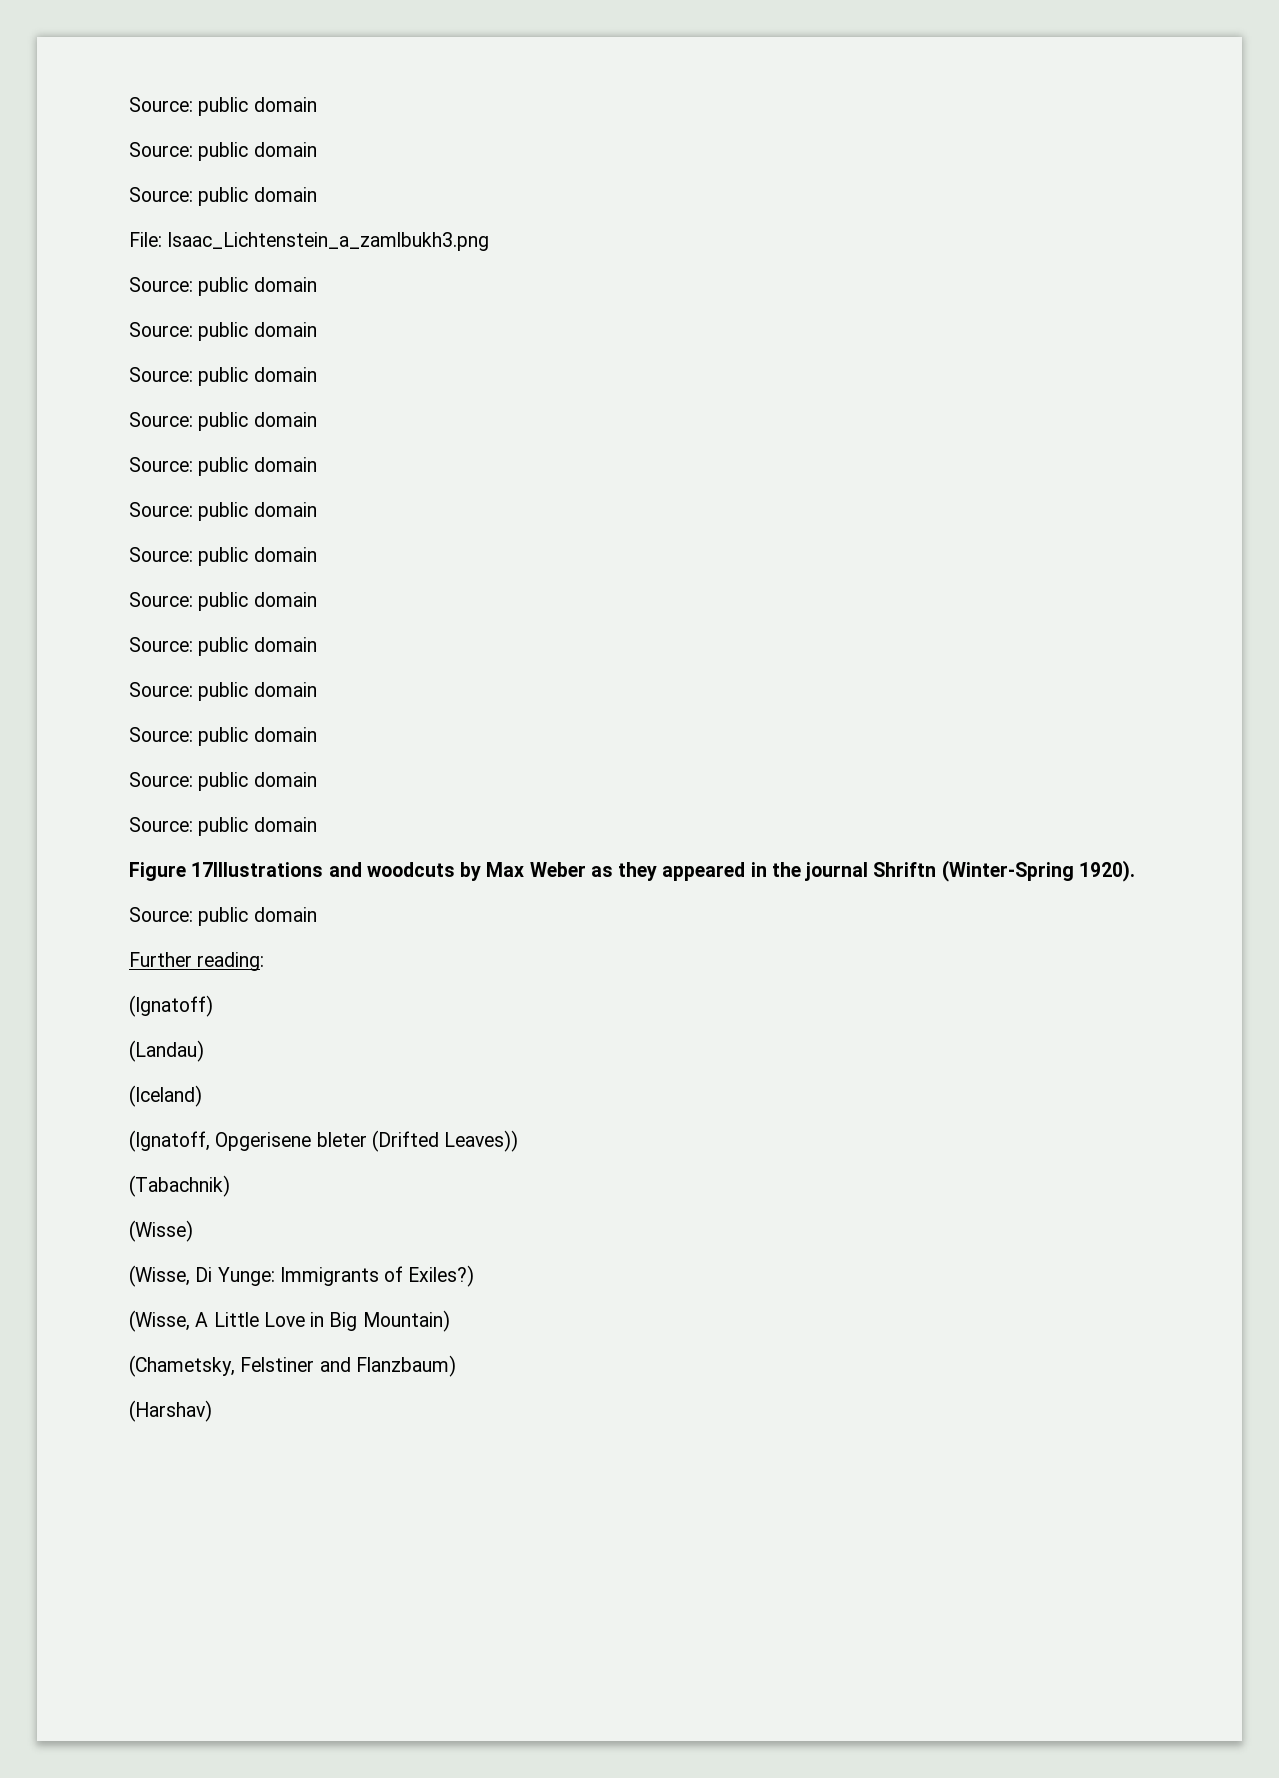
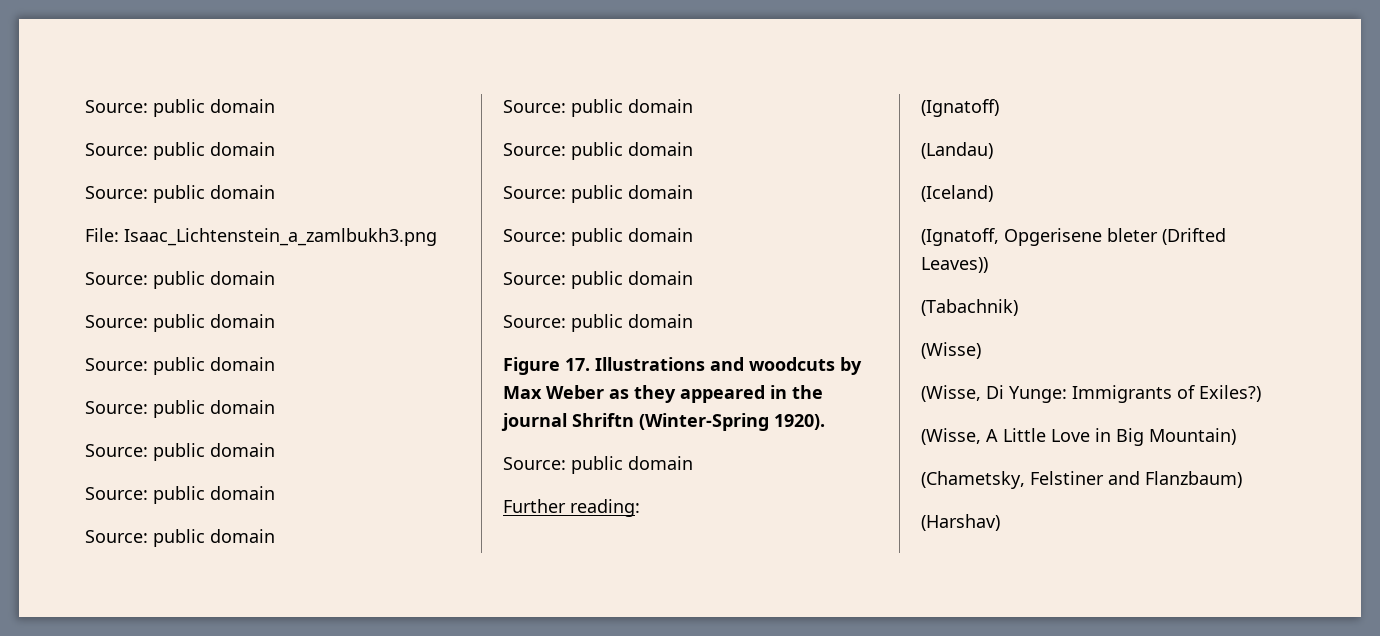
[191,862,324,877] 17Illustrations -> [565,357,705,371] 17. Illustrations

